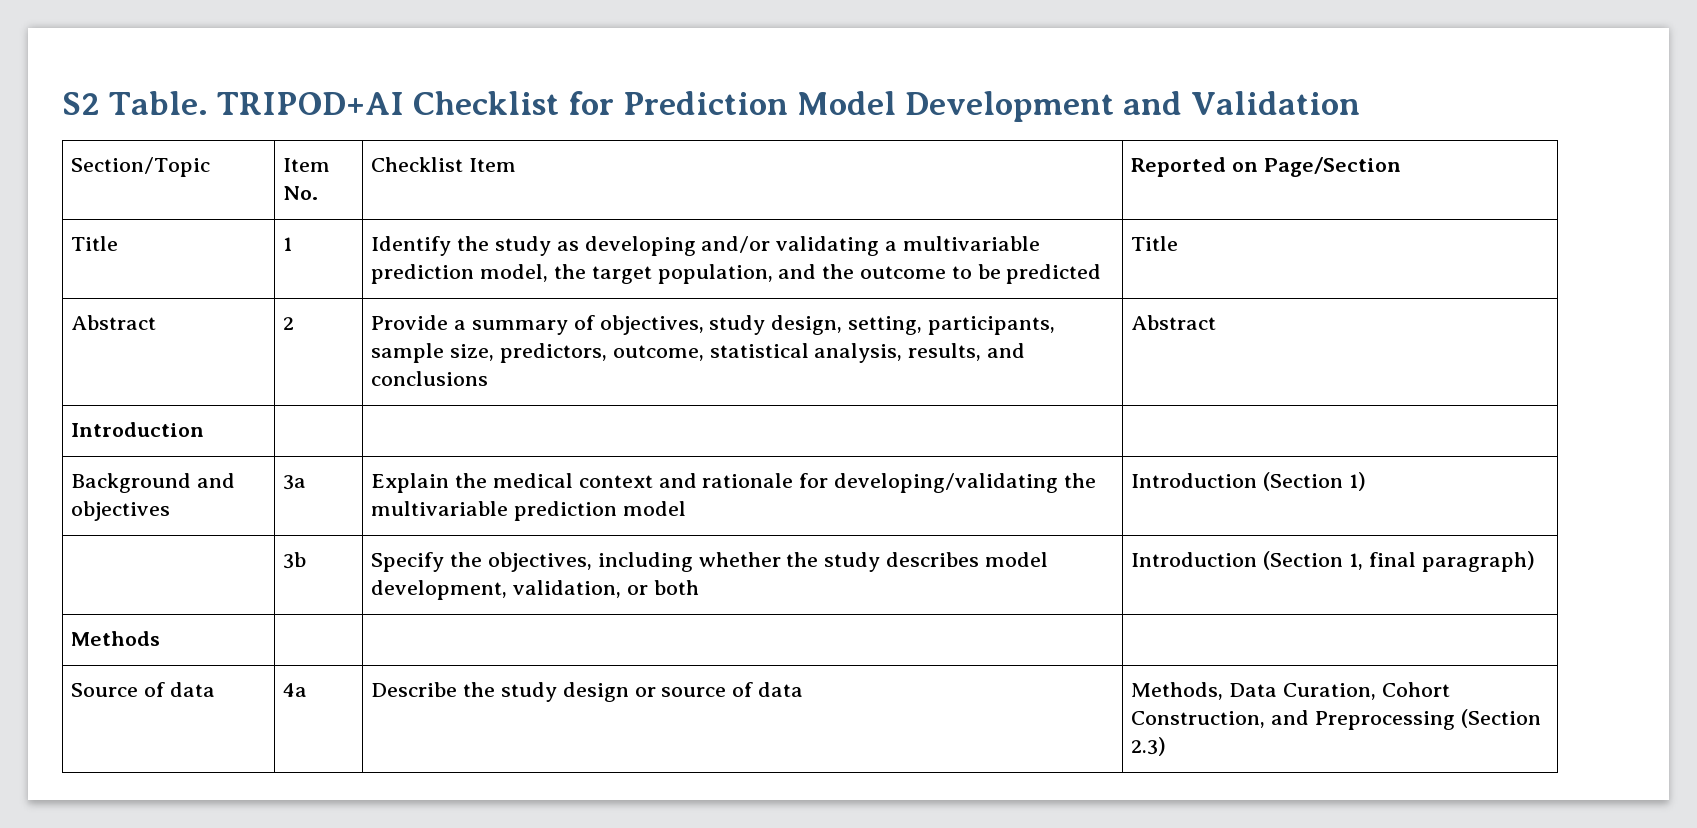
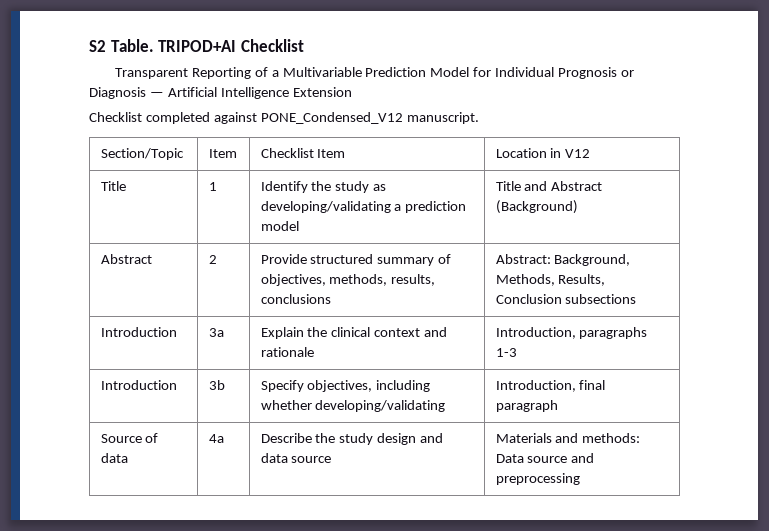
[568,91,1361,122] for Prediction Model Development and Validation -> [114,67,634,79] [89,87,352,99] [89,112,479,124] // Transparent Reporting of a Multivariable Prediction Model for Individual Prognosis or Diagnosis — Artificial Intelligence Extension // Checklist completed against PONE_Condensed_V12 manuscript.
[283,186,319,200] No. -> (237, 153) none
[1131,157,1401,177] Reported on Page/Section -> [495,148,591,158] Location in V12
[584,236,1040,256] [371,264,1102,284] [1131,236,1179,251] developing and/or validating a multivariable prediction model, the target population, and the outcome to be predicted | Title -> [260,201,467,213] [260,221,299,231] [495,181,603,191] [495,200,578,214] developing/validating a prediction model | Title and Abstract (Background)
[454,320,467,330] a -> [310,254,374,264] structured
[709,315,1055,335] [371,343,1025,363] [371,371,489,386] [1131,315,1217,330] [71,422,205,437] [71,473,236,493] [71,501,171,521] study design, setting, participants, sample size, predictors, outcome, statistical analysis, results, and conclusions | Abstract // Introduction | | | // Background and objectives -> [329,274,436,286] [260,294,331,304] [495,254,631,266] [495,274,606,286] [495,294,637,304] [100,327,177,337] methods, results, conclusions | Abstract: Background, Methods, Results, Conclusion subsections // Introduction
[492,473,573,488] medical -> [331,327,371,337] clinical
[799,473,1096,493] [371,501,686,521] [1131,472,1366,491] for developing/validating the multivariable prediction model | Introduction (Section 1) // -> [495,327,648,339] [495,348,517,357] [100,380,177,390] | Introduction, paragraphs 1-3 // Introduction
[450,552,483,567] the -> (304, 386) none
[786,552,1048,572] [371,580,699,600] [1131,551,1535,572] [71,631,161,646] the study describes model development, validation, or both | Introduction (Section 1, final paragraph) // Methods | | | -> [315,400,446,412] [495,380,606,392] [495,400,558,412] developing/validating | Introduction, final paragraph
[634,682,803,697] [1131,682,1450,700] [1131,709,1541,730] [1131,737,1167,756] or source of data | Methods, Data Curation, Cohort Construction, and Preprocessing (Section 2.3) -> [420,433,444,443] [260,453,332,463] [495,433,641,443] [495,453,595,463] [495,473,580,485] and data source | Materials and methods: Data source and preprocessing

